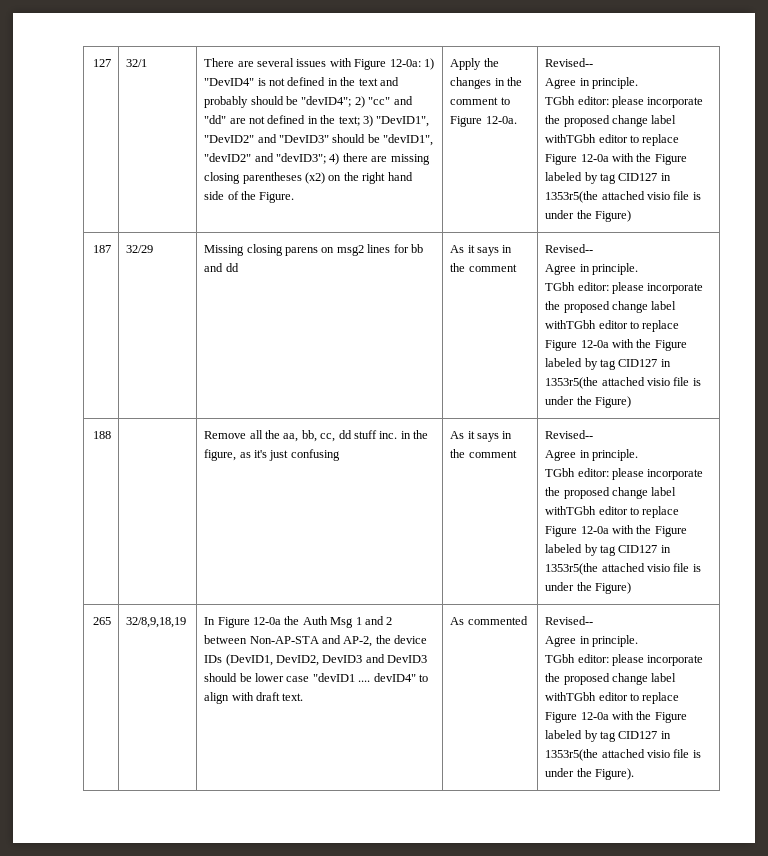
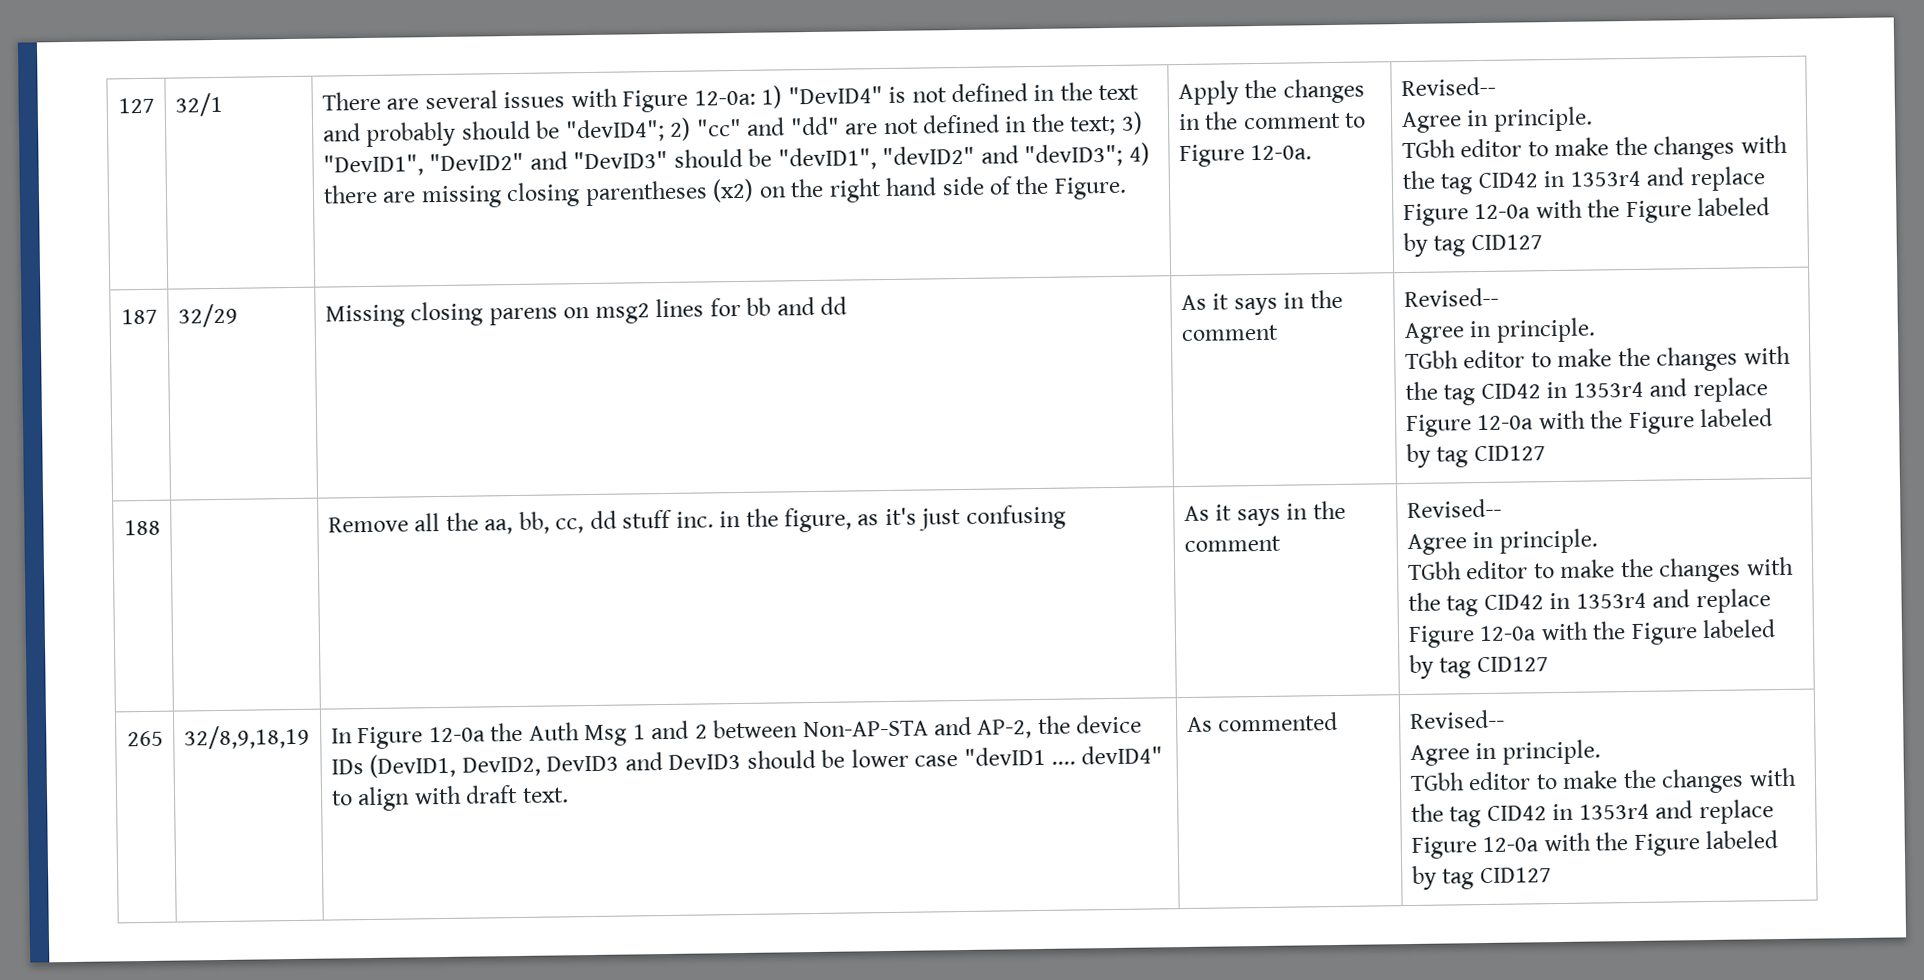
[577,96,704,108] [545,115,677,127] [545,134,640,143] editor: please incorporate the proposed change label withTGbh editor to -> [1460,134,1788,161] [1401,167,1685,195] editor to make the changes with the tag CID42 in 1353r4 and
[660,173,671,181] [545,191,701,203] [545,210,632,222] in 1353r5(the attached visio file is under the Figure) -> (1543, 242) none
[577,282,704,294] [545,301,677,313] [545,320,640,329] editor: please incorporate the proposed change label withTGbh editor to -> [1463,345,1791,372] [1404,378,1688,406] editor to make the changes with the tag CID42 in 1353r4 and
[660,359,671,367] [545,377,701,389] [545,396,632,408] in 1353r5(the attached visio file is under the Figure) -> (1546, 453) none
[577,468,704,480] [545,487,677,499] [545,506,640,515] editor: please incorporate the proposed change label withTGbh editor to -> [1466,556,1794,583] [1407,589,1691,617] editor to make the changes with the tag CID42 in 1353r4 and
[660,545,671,553] [545,563,701,575] [545,582,632,594] in 1353r5(the attached visio file is under the Figure) -> (1549, 664) none
[577,654,704,666] [545,673,677,685] [545,692,640,701] editor: please incorporate the proposed change label withTGbh editor to -> [1468,767,1797,794] [1410,800,1694,828] editor to make the changes with the tag CID42 in 1353r4 and
[660,731,671,739] [545,749,701,761] [545,768,635,780] in 1353r5(the attached visio file is under the Figure). -> (1552, 875) none

